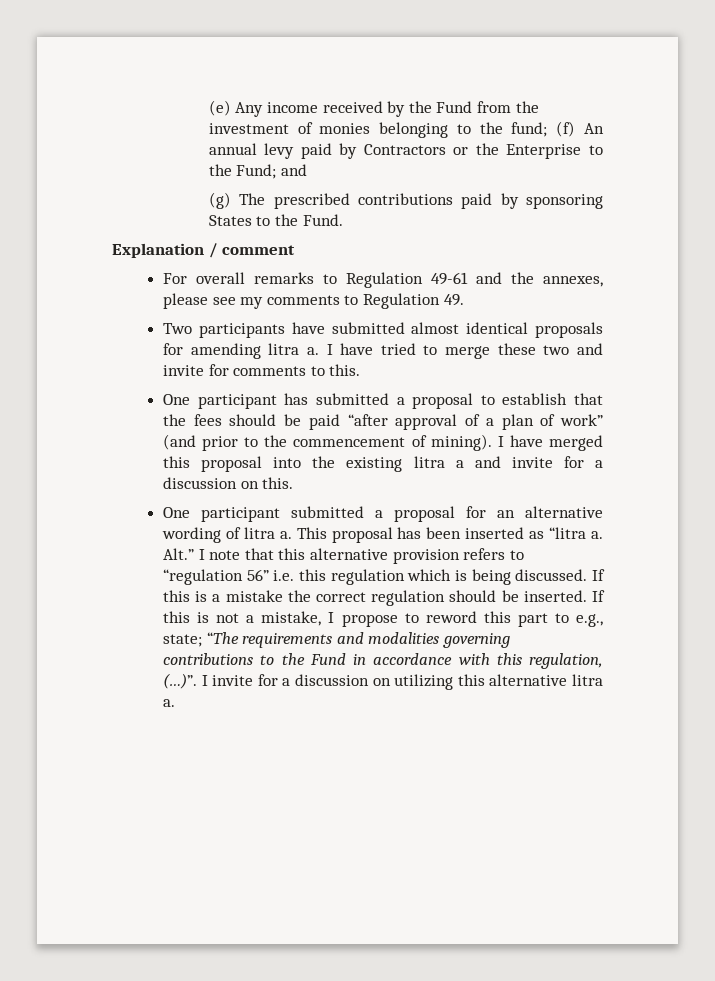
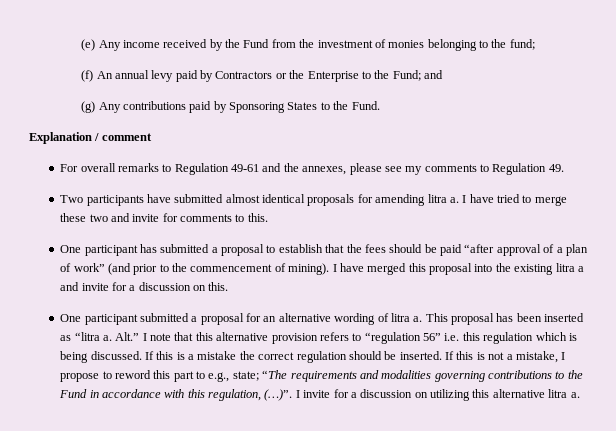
(548, 129) none -> (535, 44) //
[239,193,350,209] The prescribed -> [98,102,121,113] Any
[526,194,603,209] sponsoring -> [229,102,286,113] Sponsoring

